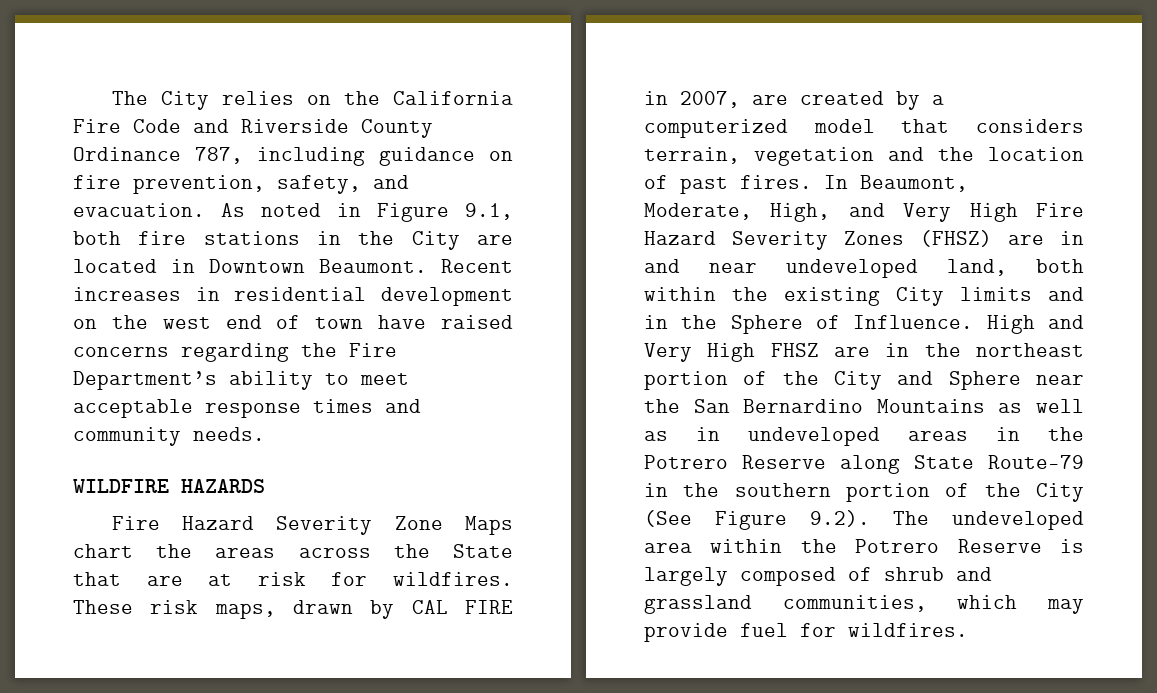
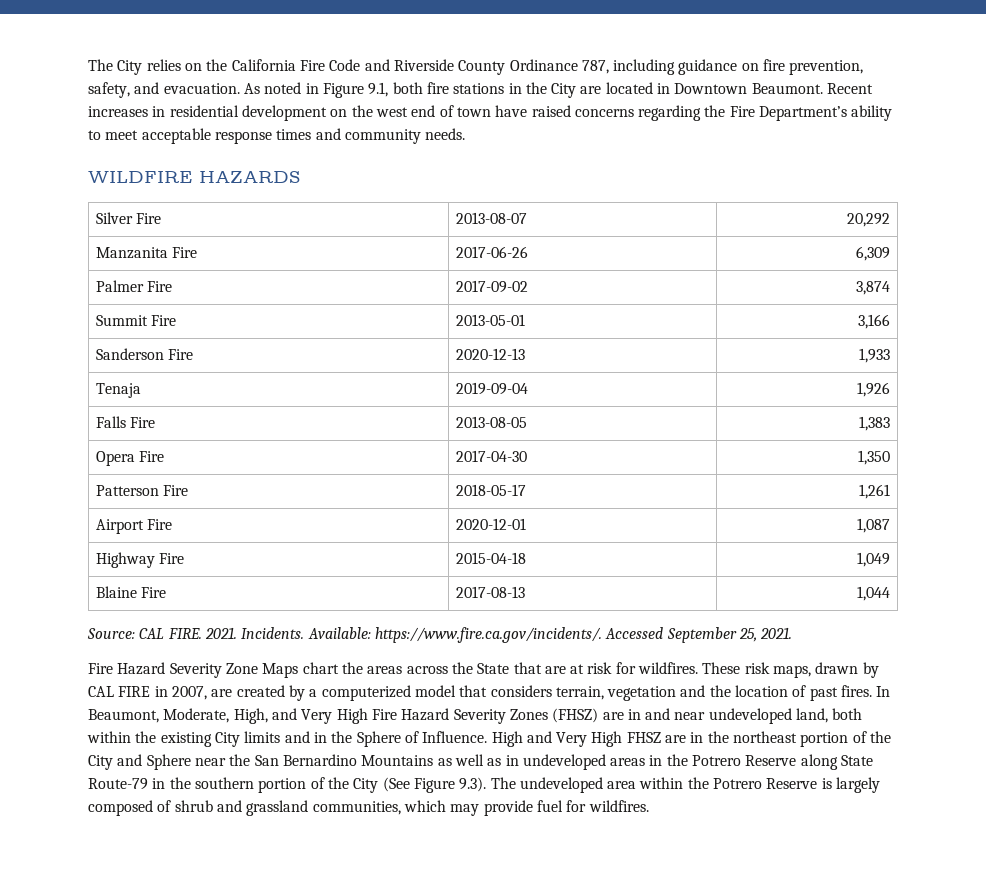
(265, 486) none -> [95,212,162,224] [455,212,527,224] [847,213,891,227] [95,247,198,259] [455,246,528,258] [856,246,891,261] [95,280,173,292] [455,280,528,293] [856,281,891,295] [95,315,177,326] [455,314,525,326] [858,314,891,329] [95,348,194,360] [455,348,525,360] [859,348,891,363] [95,383,141,398] [455,382,528,395] [857,382,891,397] [95,416,156,428] [455,416,527,428] [859,416,891,431] [95,451,165,466] [455,450,527,462] [858,450,891,465] [95,485,189,496] [455,484,526,496] [859,484,891,499] [95,519,173,534] [455,518,526,530] [857,518,891,533] [95,552,185,568] [455,552,526,564] [857,552,891,567] [95,586,167,598] [455,586,525,598] [857,586,891,601] [87,627,793,643] // Silver Fire | 2013-08-07 | 20,292 // Manzanita Fire | 2017-06-26 | 6,309 // Palmer Fire | 2017-09-02 | 3,874 // Summit Fire | 2013-05-01 | 3,166 // Sanderson Fire | 2020-12-13 | 1,933 // Tenaja | 2019-09-04 | 1,926 // Falls Fire | 2013-08-05 | 1,383 // Opera Fire | 2017-04-30 | 1,350 // Patterson Fire | 2018-05-17 | 1,261 // Airport Fire | 2020-12-01 | 1,087 // Highway Fire | 2015-04-18 | 1,049 // Blaine Fire | 2017-08-13 | 1,044 // Source: CAL FIRE. 2021. Incidents. Available: https://www.fire.ca.gov/incidents/. Accessed September 25, 2021.
[810,510,870,527] 9.2). -> [459,777,487,792] 9.3).

